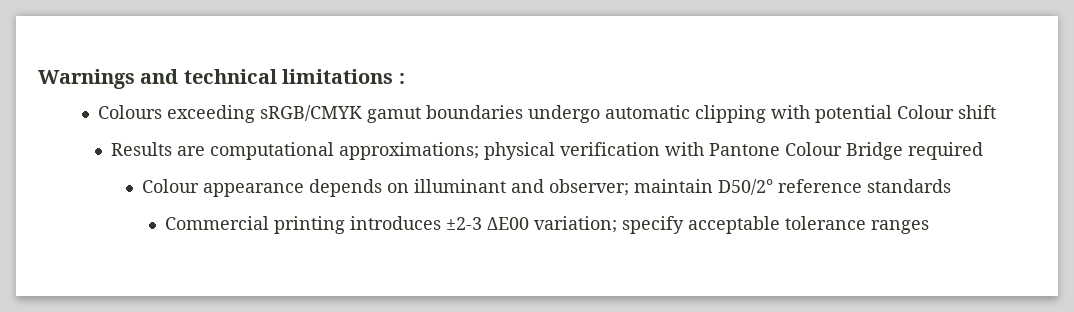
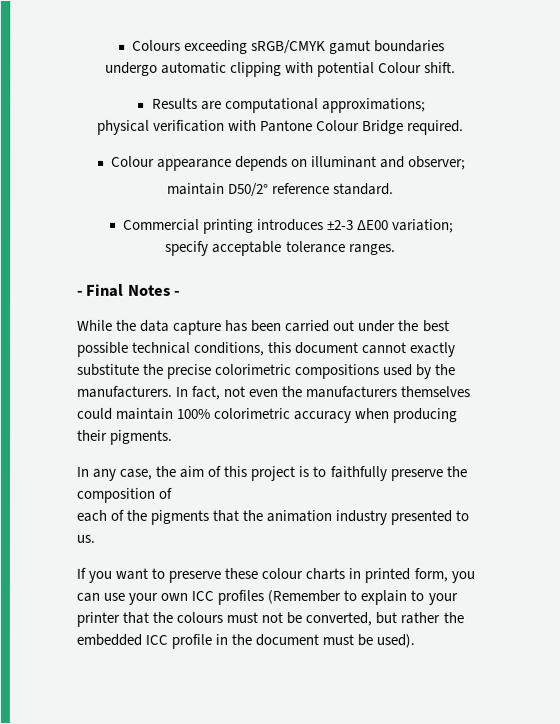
[38,69,405,89] Warnings and technical limitations : // -> (132, 45) none
(523, 112) none -> (446, 46) //
[957,105,996,119] shift -> [424,62,457,74] shift.
(479, 151) none -> (426, 106) //
[907,142,983,160] required -> [407,120,465,136] required.
(630, 187) none -> (467, 163) //
[867,179,952,193] standards -> [333,183,395,196] standard.
(617, 224) none -> (455, 226) //
[870,220,929,234] ranges -> [348,244,396,256] [77,283,181,297] [77,319,450,335] [77,341,457,358] [76,363,456,380] [76,385,471,400] [76,407,458,424] [76,429,173,445] [76,465,467,482] [76,487,173,503] [76,509,470,526] [76,534,95,543] [76,567,475,584] [76,589,458,606] [76,611,464,627] [76,633,416,649] ranges. // - Final Notes - // While the data capture has been carried out under the best possible technical conditions, this document cannot exactly substitute the precise colorimetric compositions used by the manufacturers. In fact, not even the manufacturers themselves could maintain 100% colorimetric accuracy when producing their pigments. // In any case, the aim of this project is to faithfully preserve the composition of // each of the pigments that the animation industry presented to us. // If you want to preserve these colour charts in printed form, you can use your own ICC profiles (Remember to explain to your printer that the colours must not be converted, but rather the embedded ICC profile in the document must be used).

